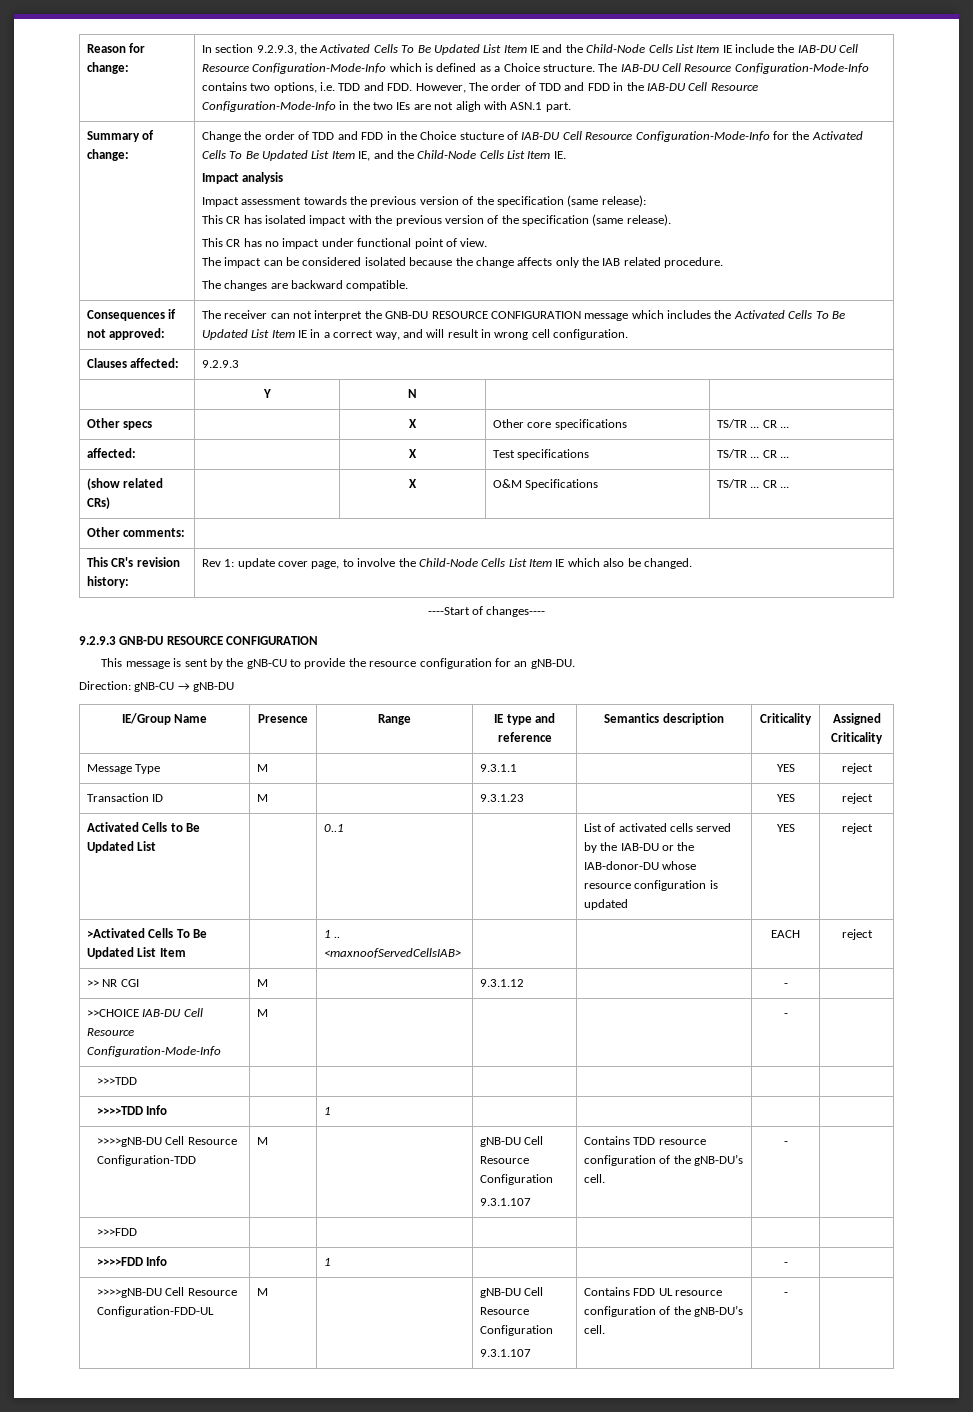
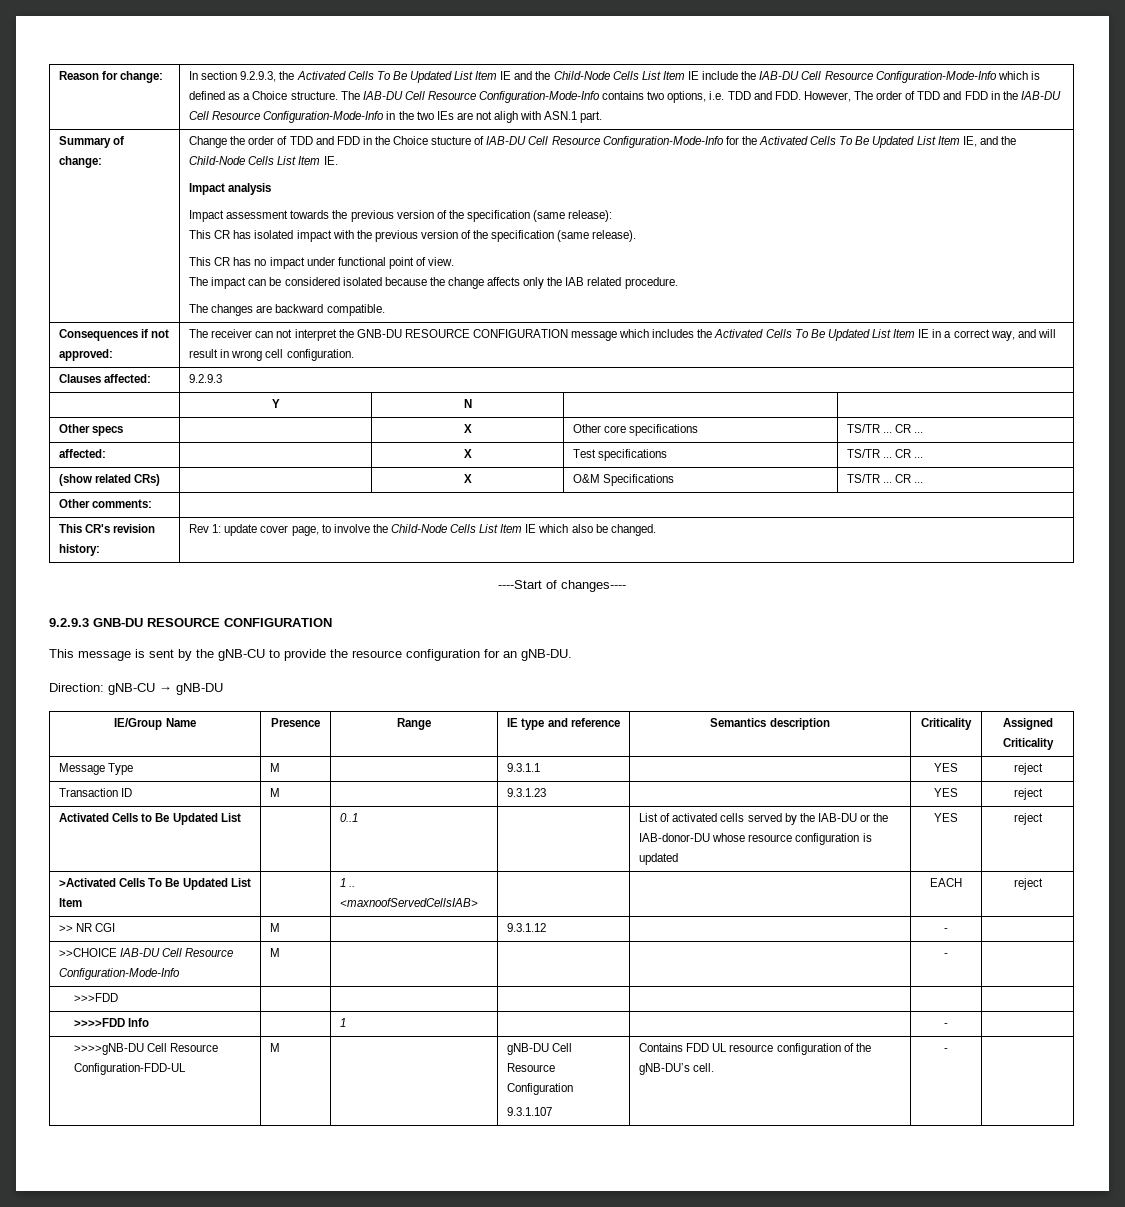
[97,1077,138,1085] [97,1105,168,1115] [323,1107,331,1115] [97,1136,237,1147] [97,1155,197,1166] [256,1137,268,1145] [479,1136,544,1147] [479,1156,529,1164] [479,1174,553,1185] [479,1198,531,1206] [583,1136,706,1145] [583,1154,743,1166] [583,1174,605,1183] [783,1141,788,1145] // >>>TDD | | | | | | // >>>>TDD Info | | 1 | | | | // >>>>gNB-DU Cell Resource Configuration-TDD | M | | gNB-DU Cell Resource Configuration // 9.3.1.107 | Contains TDD resource configuration of the gNB-DU’s cell. | - | -> (948, 955) none

